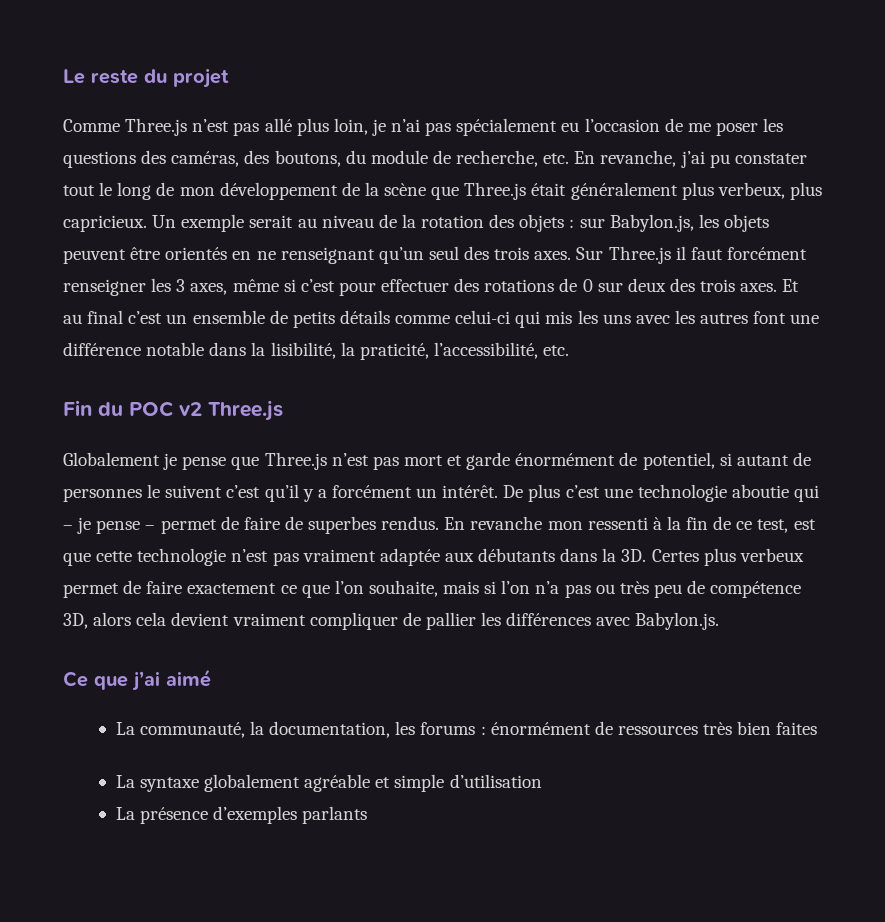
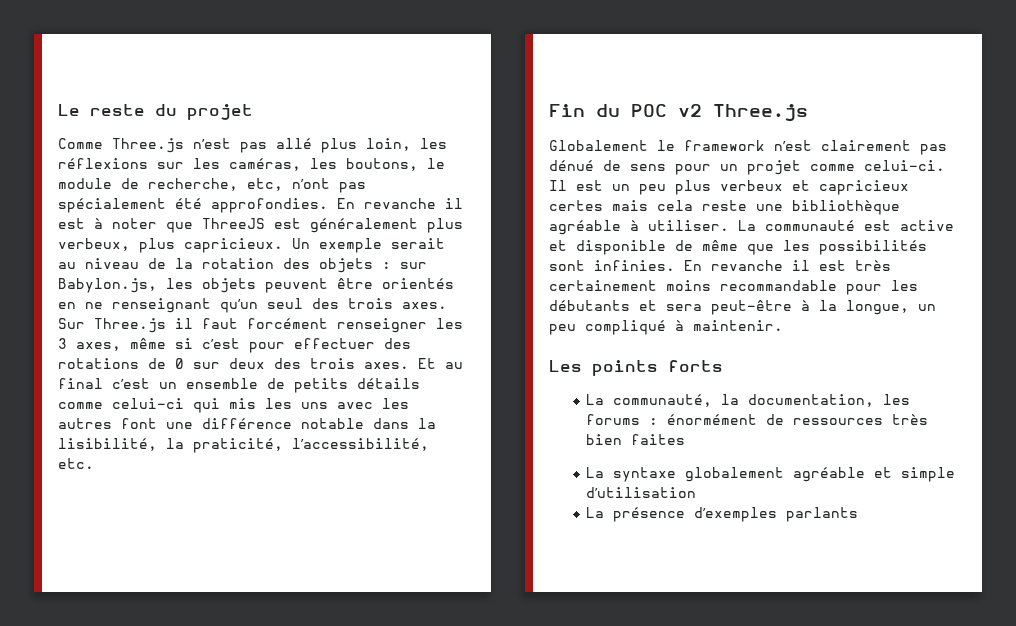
[371,118,784,136] [63,150,807,168] [63,182,567,200] je n’ai pas spécialement eu l’occasion de me poser les questions des caméras, des boutons, du module de recherche, etc. En revanche, j’ai pu constater tout le long de mon développement de la scène que Three.js était -> [420,138,447,149] [58,158,445,171] [58,178,366,193] [58,198,463,213] [58,218,301,233] les réflexions sur les caméras, les boutons, le module de recherche, etc, n’ont pas spécialement été approfondies. En revanche il est à noter que ThreeJS est
[163,452,811,470] [63,484,820,502] [63,516,816,534] [63,548,804,566] [63,580,802,598] [63,612,720,630] [63,669,211,691] je pense que Three.js n’est pas mort et garde énormément de potentiel, si autant de personnes le suivent c’est qu’il y a forcément un intérêt. De plus c’est une technologie aboutie qui – je pense – permet de faire de superbes rendus. En revanche mon ressenti à la fin de ce test, est que cette technologie n’est pas vraiment adaptée aux débutants dans la 3D. Certes plus verbeux permet de faire exactement ce que l’on souhaite, mais si l’on n’a pas ou très peu de compétence 3D, alors cela devient vraiment compliquer de pallier les différences avec Babylon.js. // Ce que j’ai aimé -> [657,140,947,155] [549,160,945,175] [549,180,909,195] [549,200,900,215] [549,220,954,235] [549,240,927,255] [549,260,891,271] [549,280,918,295] [549,300,936,315] [549,320,783,335] [549,360,723,376] le framework n’est clairement pas dénué de sens pour un projet comme celui-ci. Il est un peu plus verbeux et capricieux certes mais cela reste une bibliothèque agréable à utiliser. La communauté est active et disponible de même que les possibilités sont infinies. En revanche il est très certainement moins recommandable pour les débutants et sera peut-être à la longue, un peu compliqué à maintenir. // Les points forts

